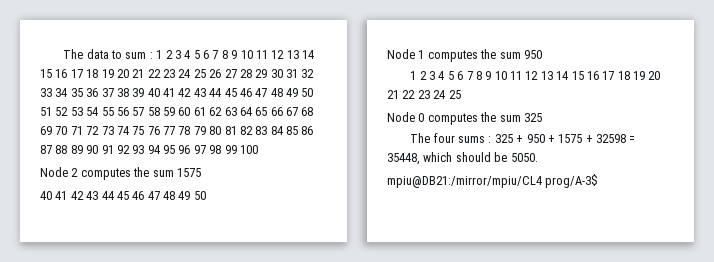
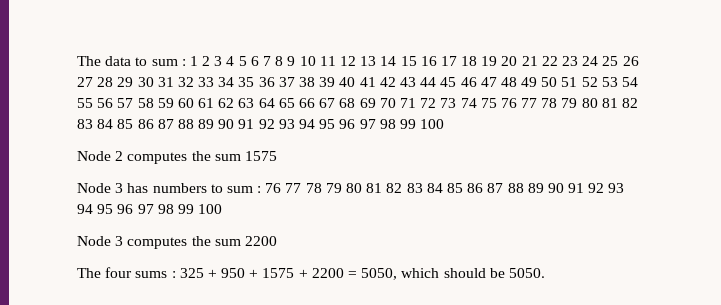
[40,191,206,200] [387,49,542,62] [410,71,661,80] [387,90,461,99] [387,112,542,125] 40 41 42 43 44 45 46 47 48 49 50 // Node 1 computes the sum 950 // 1 2 3 4 5 6 7 8 9 10 11 12 13 14 15 16 17 18 19 20 21 22 23 24 25 // Node 0 computes the sum 325 -> [77,183,625,193] [77,204,223,214] [77,236,277,249] Node 3 has numbers to sum : 76 77 78 79 80 81 82 83 84 85 86 87 88 89 90 91 92 93 94 95 96 97 98 99 100 // Node 3 computes the sum 2200
[596,134,636,143] [387,153,420,165] 32598 = 35448, -> [311,268,398,280] 2200 = 5050,
[387,174,599,188] // mpiu@DB21:/mirror/mpiu/CL4 prog/A-3$ -> (545, 273) none

